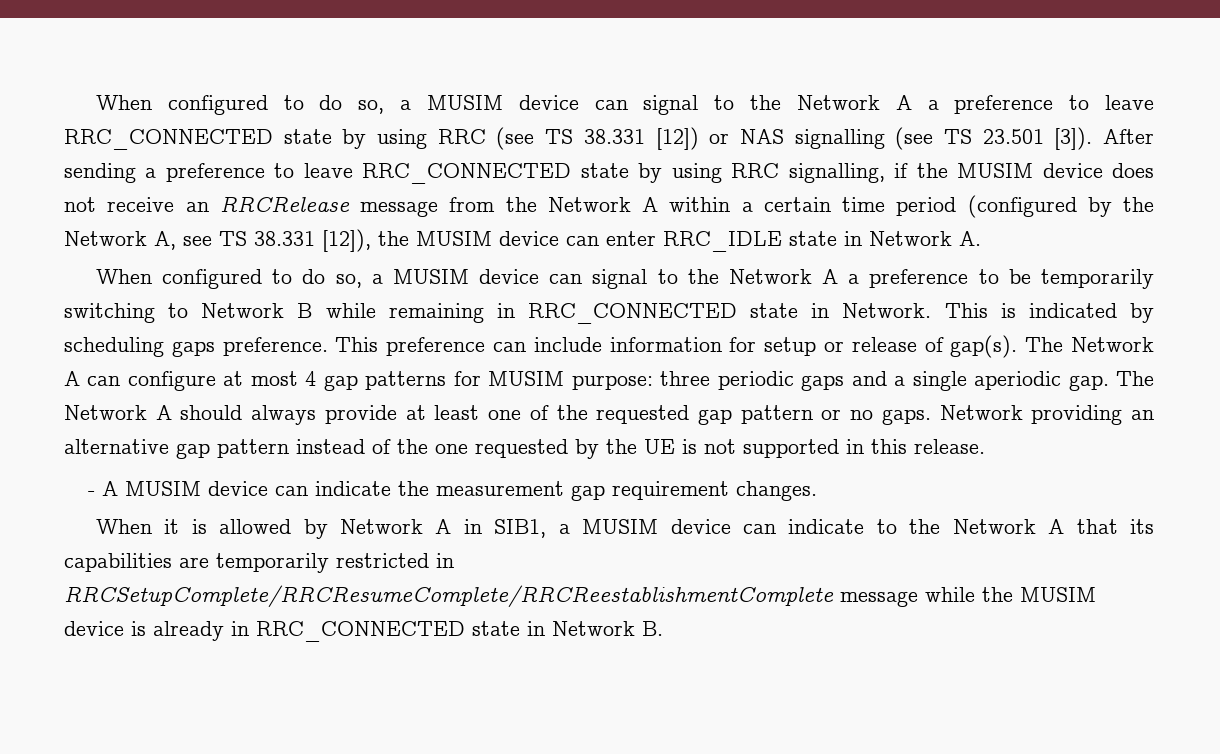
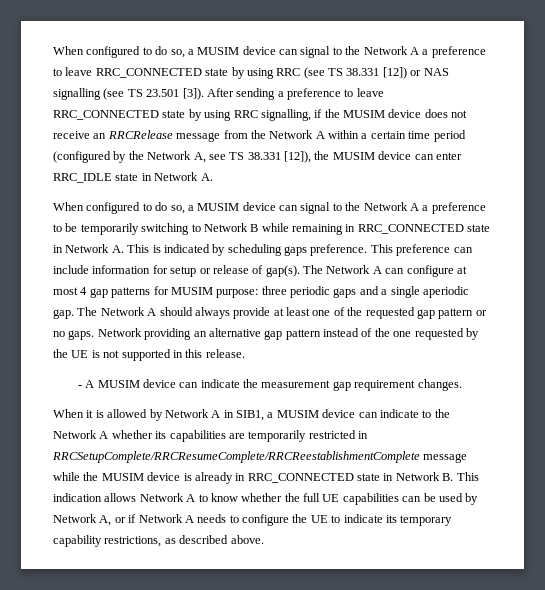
[842,303,932,318] Network. -> [65,244,124,253] Network A.
[1076,519,1118,534] that -> [111,430,153,439] whether
(663, 628) none -> [456,472,479,481] [53,493,479,505] [53,514,453,526] [53,535,264,547] This indication allows Network A to know whether the full UE capabilities can be used by Network A, or if Network A needs to configure the UE to indicate its temporary capability restrictions, as described above.

